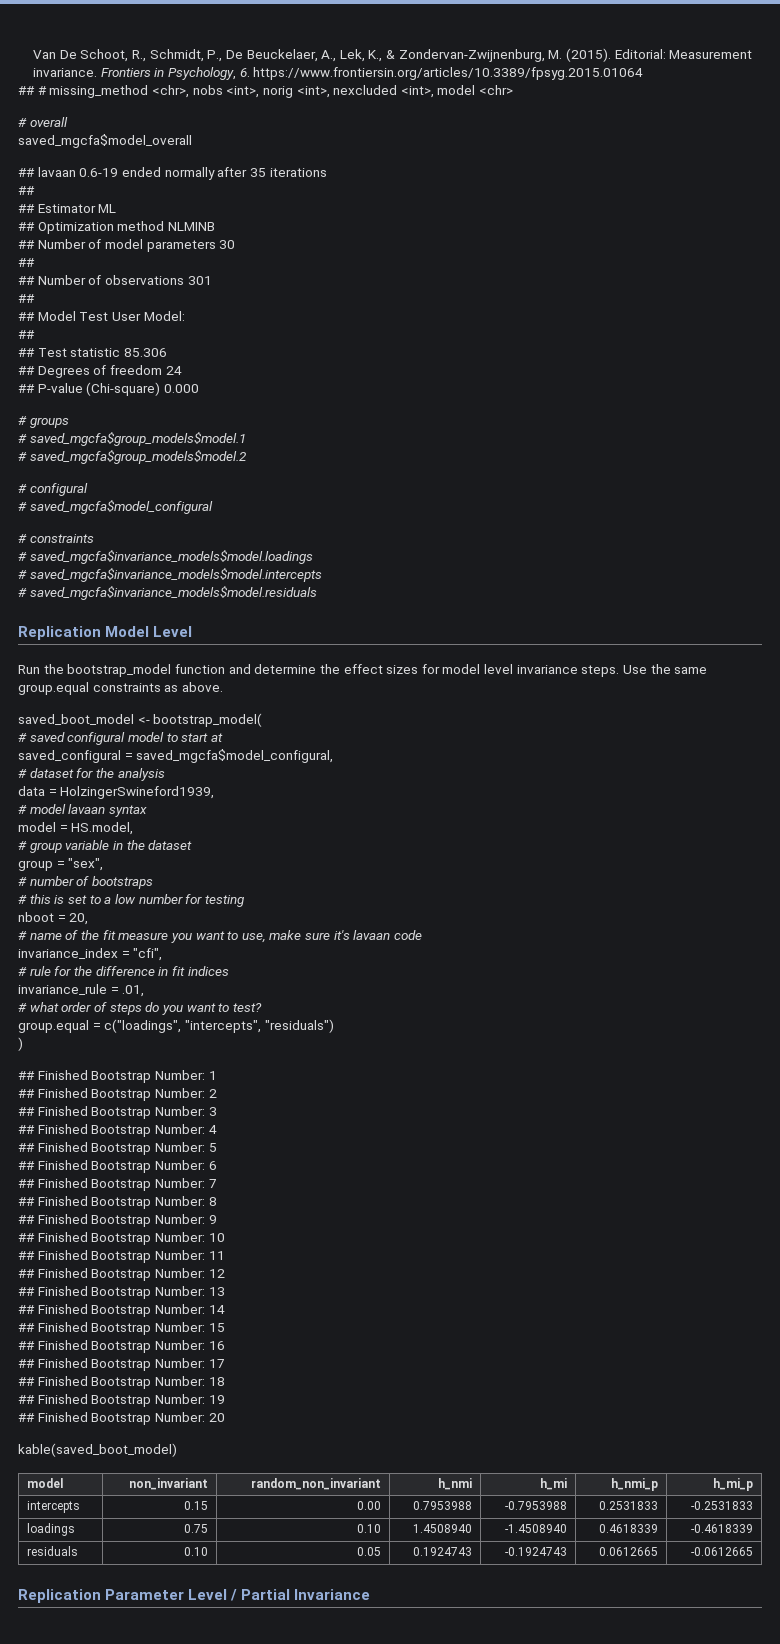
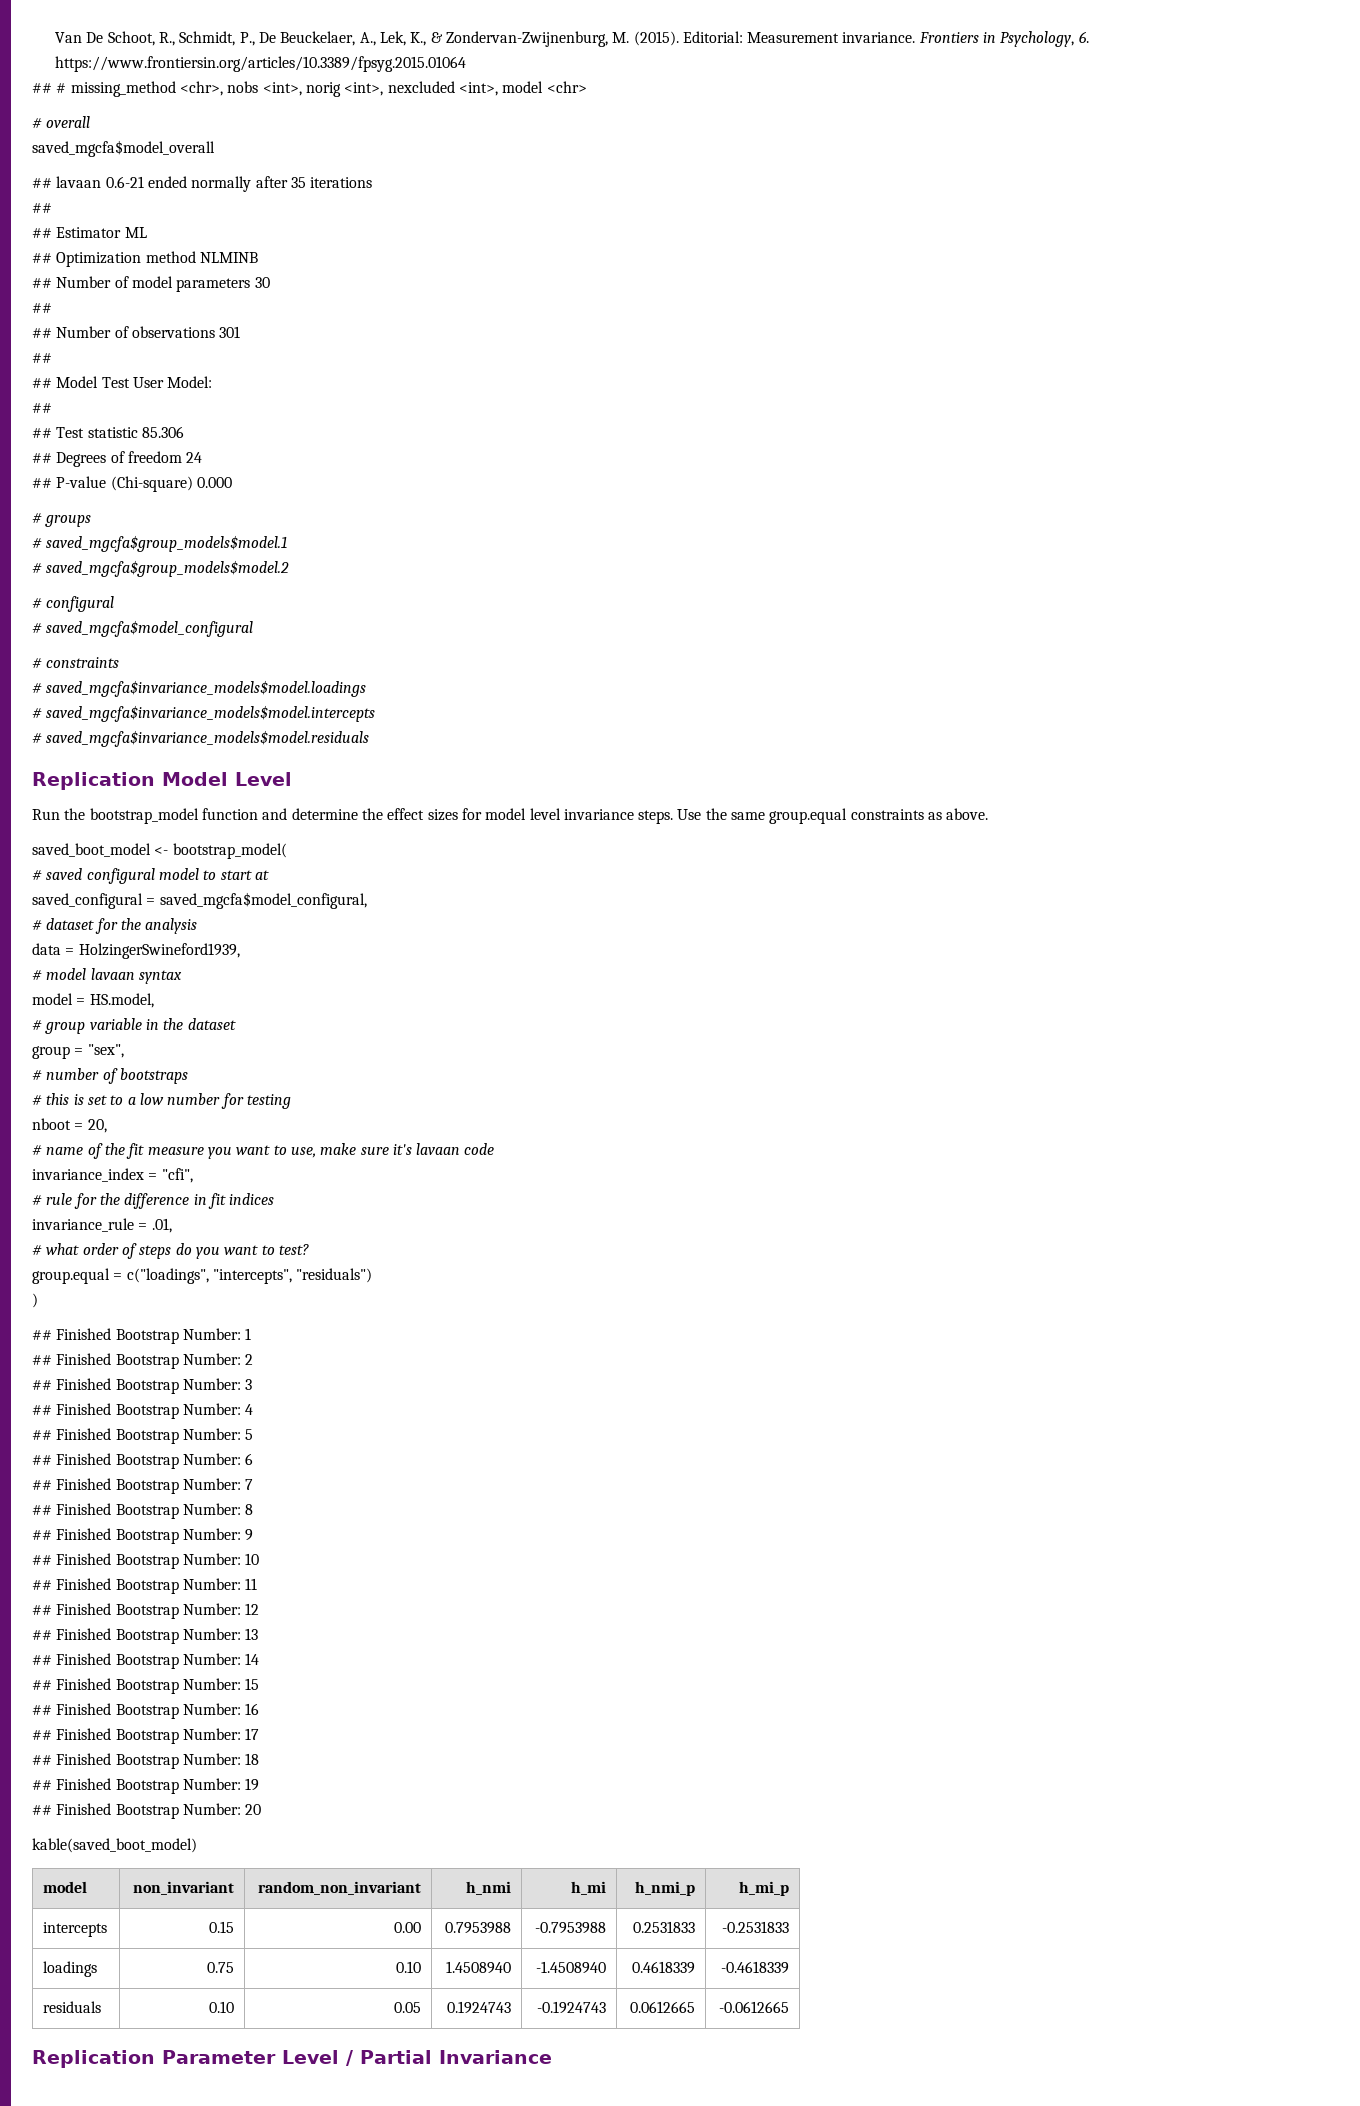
[79,168,119,177] 0.6-19 -> [105,176,144,188] 0.6-21

